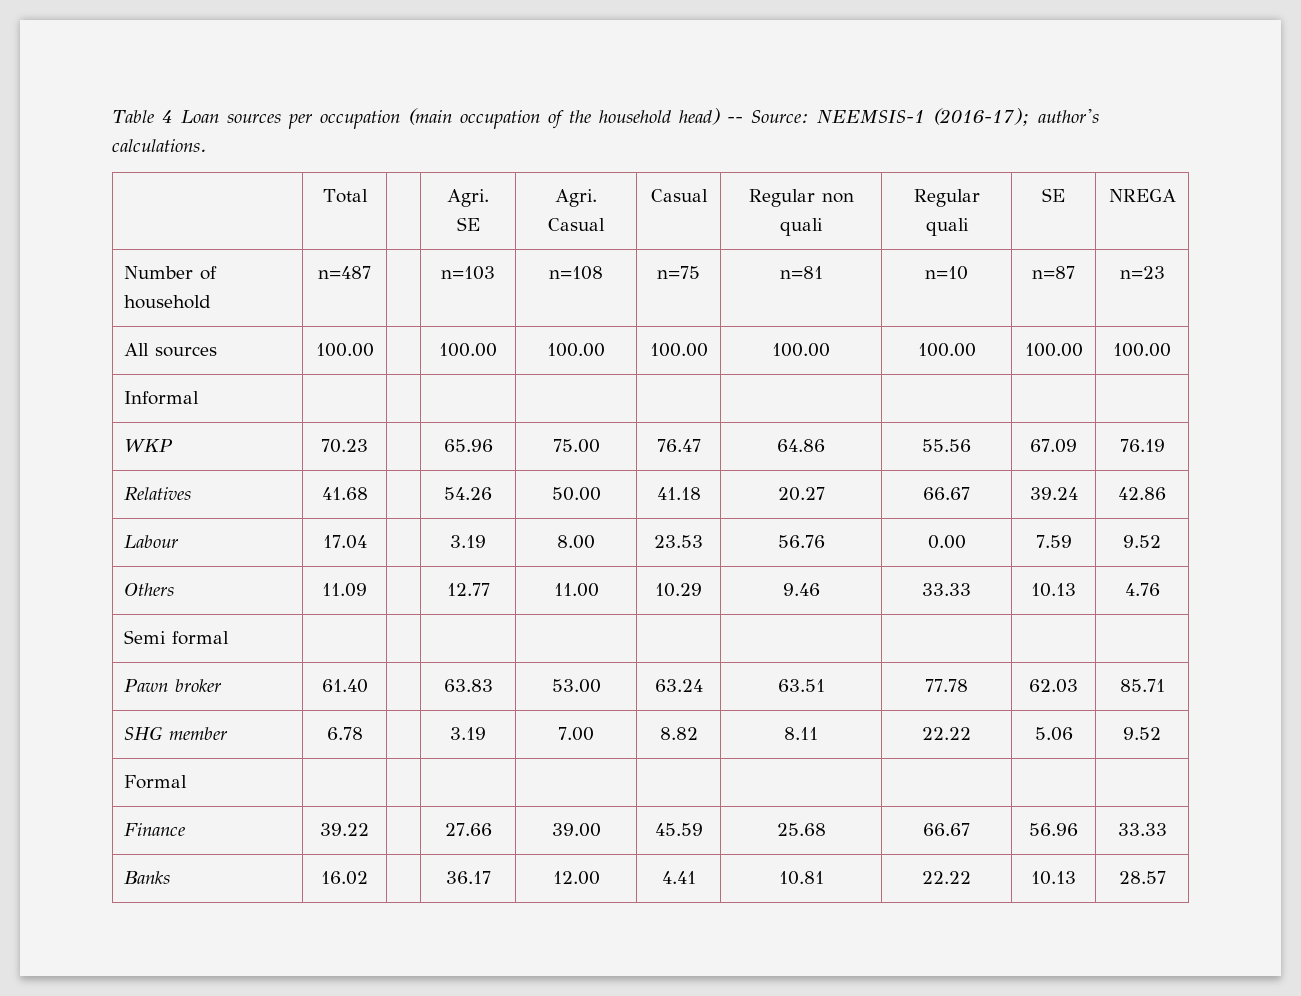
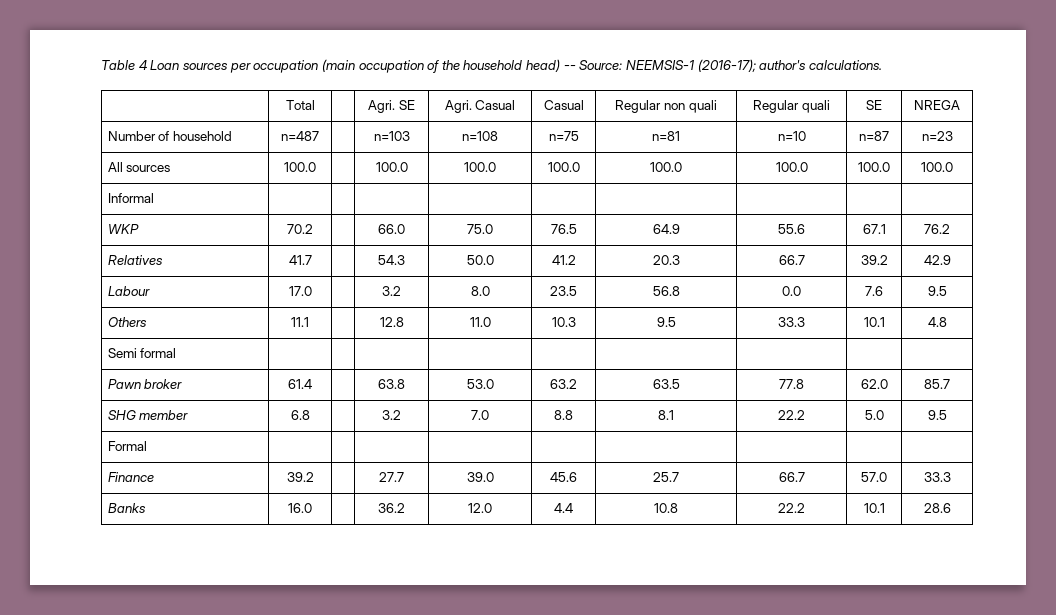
[315,343,374,357] [439,343,497,357] [547,343,605,357] [649,343,708,357] [772,343,831,357] [917,343,976,357] [1024,343,1083,357] [1113,343,1171,357] [124,391,200,405] [124,439,174,452] [321,439,368,453] [443,439,493,452] [552,439,600,453] [656,439,701,452] [777,439,826,452] [922,439,972,452] [1030,439,1077,453] [1119,439,1165,452] [124,487,192,501] [321,487,368,500] [444,487,492,500] [551,487,601,501] [656,487,701,500] [777,487,825,501] [923,487,971,500] [1029,487,1078,500] [1118,487,1166,500] [124,535,180,548] [322,535,367,549] [450,535,486,548] [557,535,595,549] [654,535,703,548] [777,535,825,548] [927,535,966,549] [1035,535,1072,548] [1123,535,1161,548] [124,583,175,596] [322,583,367,597] [446,583,490,596] [553,583,599,597] [655,583,702,597] [782,583,820,596] [922,583,972,596] [1031,583,1076,597] [1124,583,1160,596] [124,630,230,645] [124,679,223,692] [321,679,368,693] [443,679,493,692] [551,679,601,693] [654,679,703,692] [777,679,825,692] [925,679,969,692] [1029,679,1078,693] [1119,679,1165,692] [124,726,229,740] [326,727,363,740] [450,727,486,740] [558,727,594,741] [659,727,698,740] [784,727,819,740] [922,727,972,740] [1034,727,1073,741] [1123,727,1161,740] [124,775,188,789] [124,823,186,836] [320,823,369,836] [444,823,492,836] [551,823,601,837] [654,823,703,836] [776,823,826,836] [923,823,971,836] [1029,823,1078,836] [1117,823,1167,836] [124,871,171,884] [321,871,368,885] [445,871,491,884] [552,871,600,885] [661,871,696,884] [778,871,824,885] [922,871,972,884] [1031,871,1076,885] [1118,871,1166,884] 100.00 | | 100.00 | 100.00 | 100.00 | 100.00 | 100.00 | 100.00 | 100.00 // Informal | | | | | | | | | // WKP | 70.23 | | 65.96 | 75.00 | 76.47 | 64.86 | 55.56 | 67.09 | 76.19 // Relatives | 41.68 | | 54.26 | 50.00 | 41.18 | 20.27 | 66.67 | 39.24 | 42.86 // Labour | 17.04 | | 3.19 | 8.00 | 23.53 | 56.76 | 0.00 | 7.59 | 9.52 // Others | 11.09 | | 12.77 | 11.00 | 10.29 | 9.46 | 33.33 | 10.13 | 4.76 // Semi formal | | | | | | | | | // Pawn broker | 61.40 | | 63.83 | 53.00 | 63.24 | 63.51 | 77.78 | 62.03 | 85.71 // SHG member | 6.78 | | 3.19 | 7.00 | 8.82 | 8.11 | 22.22 | 5.06 | 9.52 // Formal | | | | | | | | | // Finance | 39.22 | | 27.66 | 39.00 | 45.59 | 25.68 | 66.67 | 56.96 | 33.33 // Banks | 16.02 | | 36.17 | 12.00 | 4.41 | 10.81 | 22.22 | 10.13 | 28.57 -> [284,162,316,172] [375,162,408,172] [464,162,496,172] [547,162,580,172] [650,162,682,172] [775,162,808,172] [858,162,890,172] [921,162,953,172] [107,193,154,203] [107,224,139,234] [287,224,313,234] [378,224,405,234] [467,224,493,234] [550,224,577,234] [652,224,680,234] [778,224,805,234] [862,224,886,234] [924,224,950,234] [107,255,163,265] [288,255,312,265] [378,255,405,265] [466,255,494,265] [551,255,576,265] [652,255,680,265] [778,255,805,265] [860,255,888,265] [923,255,951,265] [107,286,150,296] [288,286,312,296] [382,286,401,296] [470,286,490,296] [550,286,577,296] [652,286,680,296] [782,286,801,296] [865,286,883,296] [927,286,947,296] [107,317,147,327] [291,317,309,327] [379,317,404,327] [469,317,491,327] [551,317,576,327] [656,317,676,327] [778,317,805,327] [863,317,885,327] [927,317,947,327] [107,348,177,358] [107,379,183,389] [288,379,312,389] [378,379,405,389] [466,379,494,389] [550,379,577,389] [652,379,680,389] [779,379,804,389] [860,379,888,389] [924,379,950,389] [107,410,189,420] [290,410,310,420] [382,410,401,420] [471,410,489,420] [554,410,573,420] [658,410,674,420] [778,410,805,420] [864,410,884,420] [927,410,947,420] [107,441,147,451] [107,472,154,482] [286,472,314,482] [379,472,404,482] [466,472,494,482] [550,472,577,482] [653,472,679,482] [778,472,805,482] [861,472,887,482] [923,472,951,482] [107,503,146,513] [288,503,312,513] [378,503,405,513] [468,503,492,513] [554,503,573,513] [654,503,678,513] [778,503,805,513] [863,503,885,513] [923,503,951,513] 100.0 | | 100.0 | 100.0 | 100.0 | 100.0 | 100.0 | 100.0 | 100.0 // Informal | | | | | | | | | // WKP | 70.2 | | 66.0 | 75.0 | 76.5 | 64.9 | 55.6 | 67.1 | 76.2 // Relatives | 41.7 | | 54.3 | 50.0 | 41.2 | 20.3 | 66.7 | 39.2 | 42.9 // Labour | 17.0 | | 3.2 | 8.0 | 23.5 | 56.8 | 0.0 | 7.6 | 9.5 // Others | 11.1 | | 12.8 | 11.0 | 10.3 | 9.5 | 33.3 | 10.1 | 4.8 // Semi formal | | | | | | | | | // Pawn broker | 61.4 | | 63.8 | 53.0 | 63.2 | 63.5 | 77.8 | 62.0 | 85.7 // SHG member | 6.8 | | 3.2 | 7.0 | 8.8 | 8.1 | 22.2 | 5.0 | 9.5 // Formal | | | | | | | | | // Finance | 39.2 | | 27.7 | 39.0 | 45.6 | 25.7 | 66.7 | 57.0 | 33.3 // Banks | 16.0 | | 36.2 | 12.0 | 4.4 | 10.8 | 22.2 | 10.1 | 28.6

